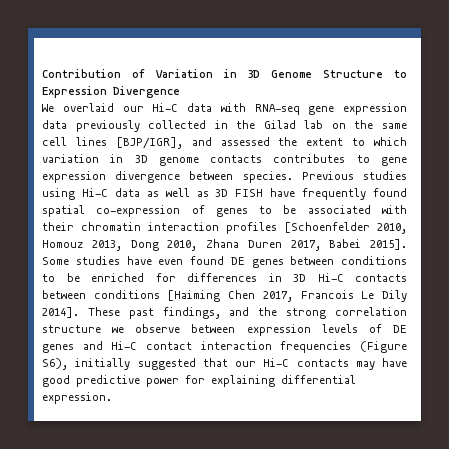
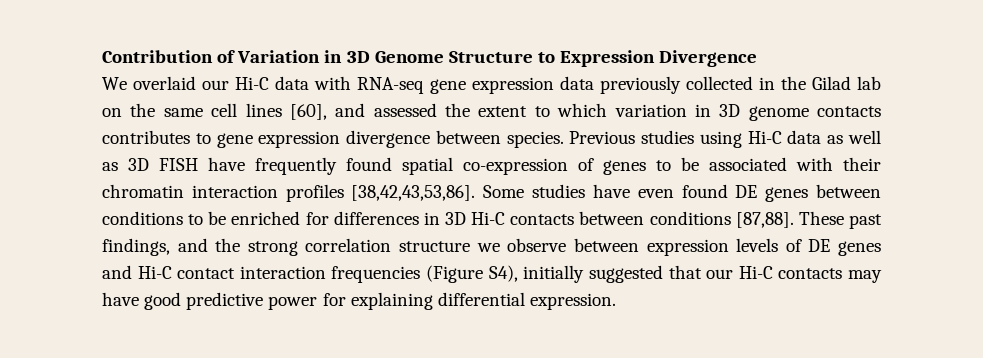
[115,137,183,149] [BJP/IGR], -> [289,104,327,120] [60],
[284,222,407,234] [42,239,407,251] [Schoenfelder 2010, Homouz 2013, Dong 2010, Zhana Duren 2017, Babei 2015]. -> [351,185,476,201] [38,42,43,53,86].
[167,290,408,302] [42,307,79,318] [Haiming Chen 2017, Francois Le Dily 2014]. -> [735,212,794,228] [87,88].
[42,358,68,370] S6), -> [488,265,518,282] S4),

